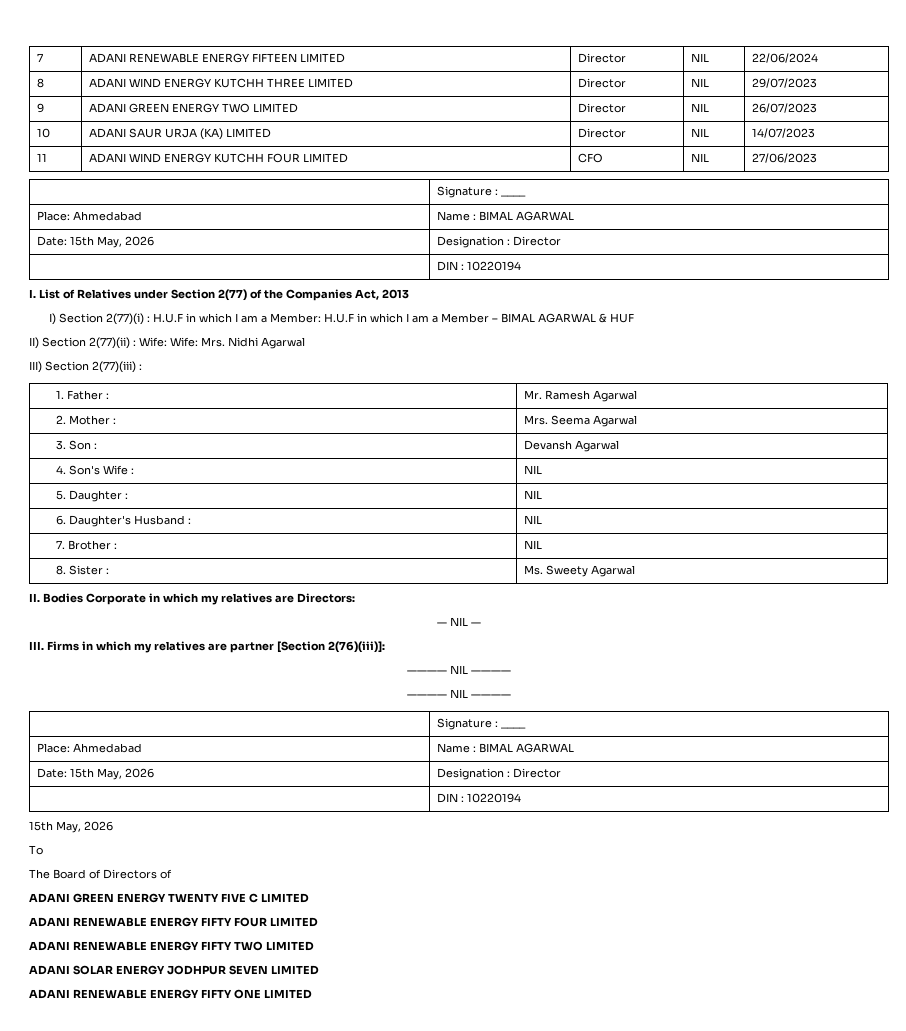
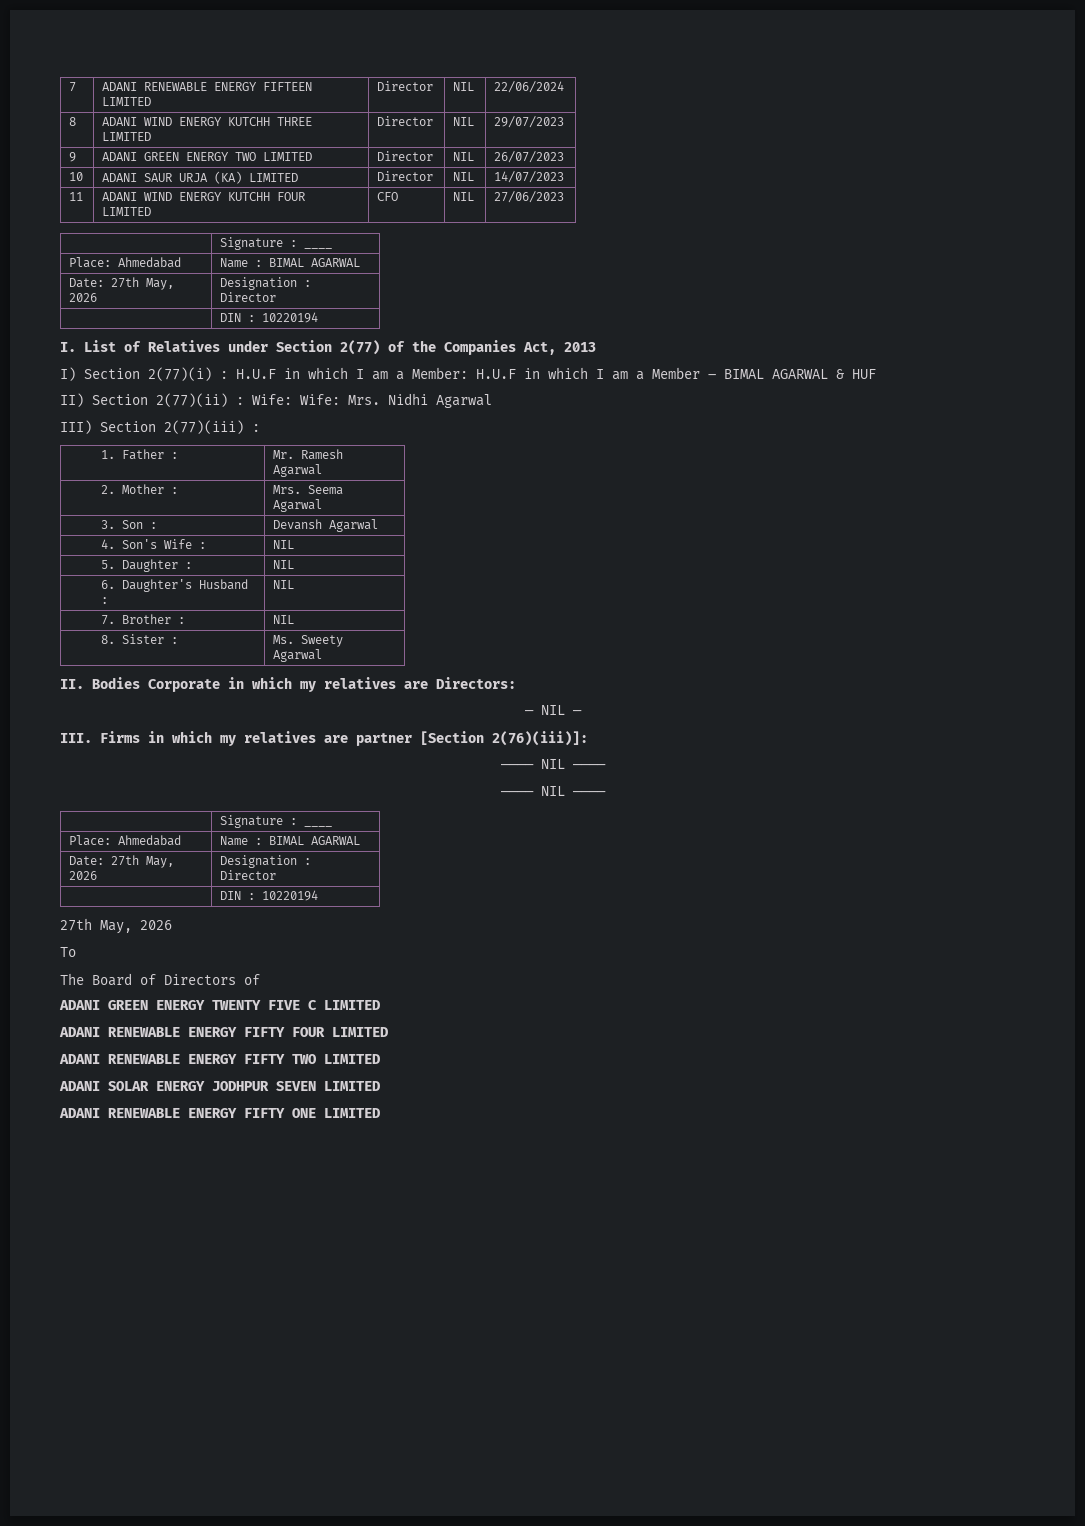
[70,236,95,246] 15th -> [111,277,140,288] 27th
[70,768,155,780] [437,768,562,780] [437,793,522,803] [29,821,53,831] 15th May, 2026 | Designation : Director // | DIN : 10220194 // 15th -> [111,855,175,868] [69,871,98,880] [220,855,312,868] [220,870,277,880] [220,890,319,901] [60,918,92,931] 27th May, 2026 | Designation : Director // | DIN : 10220194 // 27th

